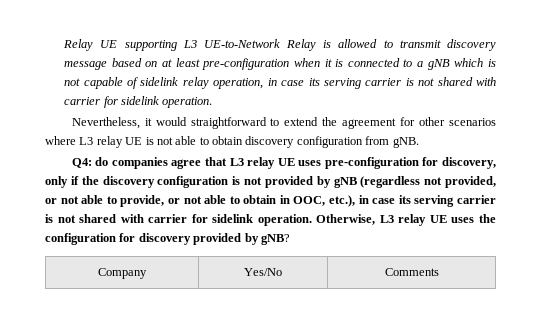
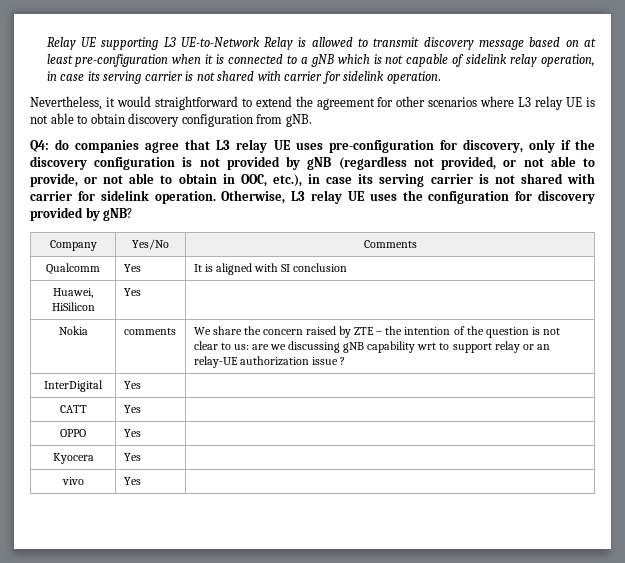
(439, 272) none -> [46,263,100,275] [123,264,141,272] [193,263,348,275] [53,288,93,298] [51,302,95,311] [123,288,141,296] [58,326,88,335] [123,328,176,335] [193,326,560,338] [193,341,550,353] [193,356,345,368] [44,380,103,392] [123,381,141,389] [59,405,87,413] [123,405,141,413] [60,429,86,437] [123,429,141,437] [52,453,94,464] [123,453,141,461] [61,477,84,485] [123,477,141,485] // Qualcomm | Yes | It is aligned with SI conclusion // Huawei, HiSilicon | Yes | // Nokia | comments | We share the concern raised by ZTE – the intention of the question is not clear to us: are we discussing gNB capability wrt to support relay or an relay-UE authorization issue ? // InterDigital | Yes | // CATT | Yes | // OPPO | Yes | // Kyocera | Yes | // vivo | Yes |

